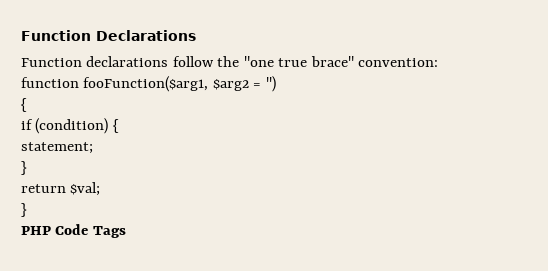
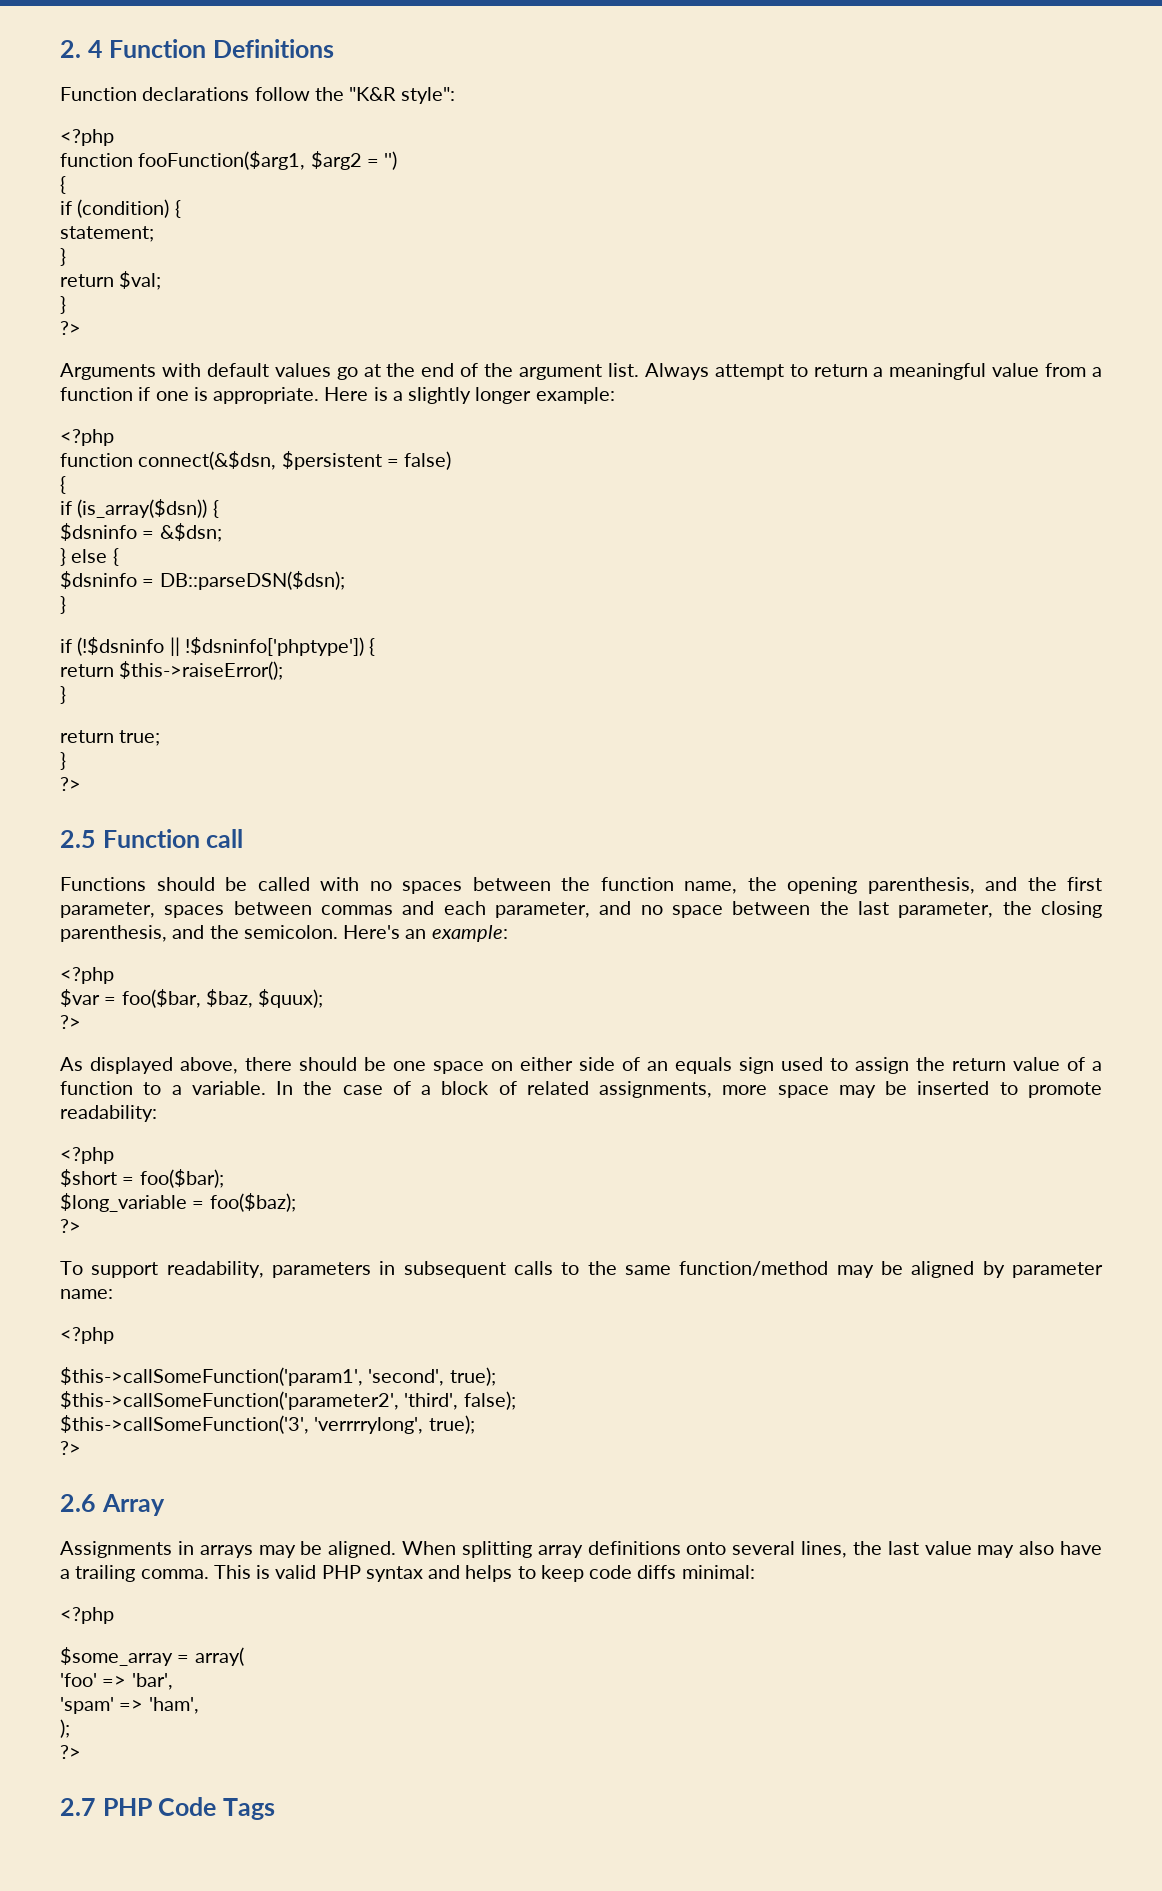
[21,30,196,41] Function Declarations -> [60,39,334,58] 2. 4 Function Definitions
[243,56,439,67] "one true brace" convention: -> [349,87,456,104] [60,129,114,146] "K&R style": // <?php
(27, 210) none -> [60,321,81,335] [60,363,1102,380] [60,387,615,404] [60,429,114,446] [60,451,452,470] [60,476,66,494] [60,499,219,518] [60,523,222,542] [60,548,119,566] [60,571,345,590] [60,596,66,614] [60,637,376,656] [60,661,284,680] [60,686,66,704] [60,730,161,746] [60,752,66,770] [60,777,81,791] [60,829,244,848] [60,877,1102,894] [60,901,1103,918] [60,925,508,942] [60,967,114,984] [60,989,324,1008] [60,1015,81,1029] [60,1057,1102,1074] [60,1081,1103,1098] [60,1105,157,1122] [60,1147,114,1164] [60,1169,224,1188] [60,1193,296,1212] [60,1219,81,1233] [60,1261,1104,1278] [60,1289,113,1299] [60,1327,114,1344] [60,1367,496,1386] [60,1391,516,1410] [60,1415,475,1434] [60,1441,81,1455] [60,1494,165,1516] [60,1541,1103,1558] [60,1565,755,1582] [60,1607,114,1624] [60,1647,244,1666] [60,1673,173,1690] [60,1697,199,1714] [60,1719,70,1738] [60,1745,81,1759] [60,1798,96,1816] ?> // Arguments with default values go at the end of the argument list. Always attempt to return a meaningful value from a function if one is appropriate. Here is a slightly longer example: // <?php // function connect(&$dsn, $persistent = false) // { // if (is_array($dsn)) { // $dsninfo = &$dsn; // } else { // $dsninfo = DB::parseDSN($dsn); // } // if (!$dsninfo || !$dsninfo['phptype']) { // return $this->raiseError(); // } // return true; // } // ?> // 2.5 Function call // Functions should be called with no spaces between the function name, the opening parenthesis, and the first parameter, spaces between commas and each parameter, and no space between the last parameter, the closing parenthesis, and the semicolon. Here's an example: // <?php // $var = foo($bar, $baz, $quux); // ?> // As displayed above, there should be one space on either side of an equals sign used to assign the return value of a function to a variable. In the case of a block of related assignments, more space may be inserted to promote readability: // <?php // $short = foo($bar); // $long_variable = foo($baz); // ?> // To support readability, parameters in subsequent calls to the same function/method may be aligned by parameter name: // <?php // $this->callSomeFunction('param1', 'second', true); // $this->callSomeFunction('parameter2', 'third', false); // $this->callSomeFunction('3', 'verrrrylong', true); // ?> // 2.6 Array // Assignments in arrays may be aligned. When splitting array definitions onto several lines, the last value may also have a trailing comma. This is valid PHP syntax and helps to keep code diffs minimal: // <?php // $some_array = array( // 'foo' => 'bar', // 'spam' => 'ham', // ); // ?> // 2.7

